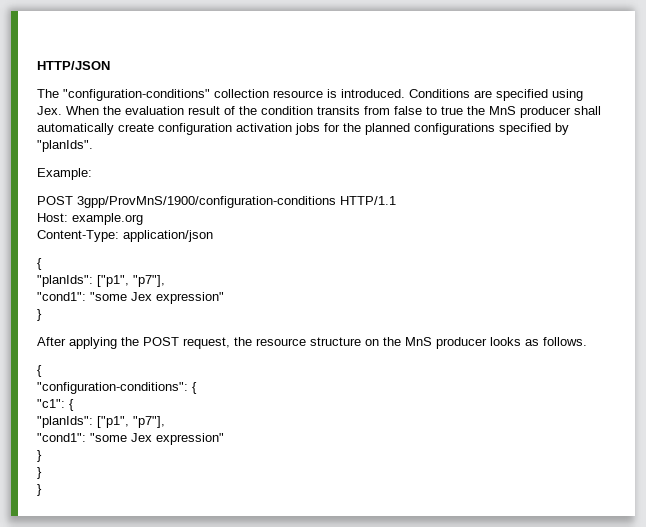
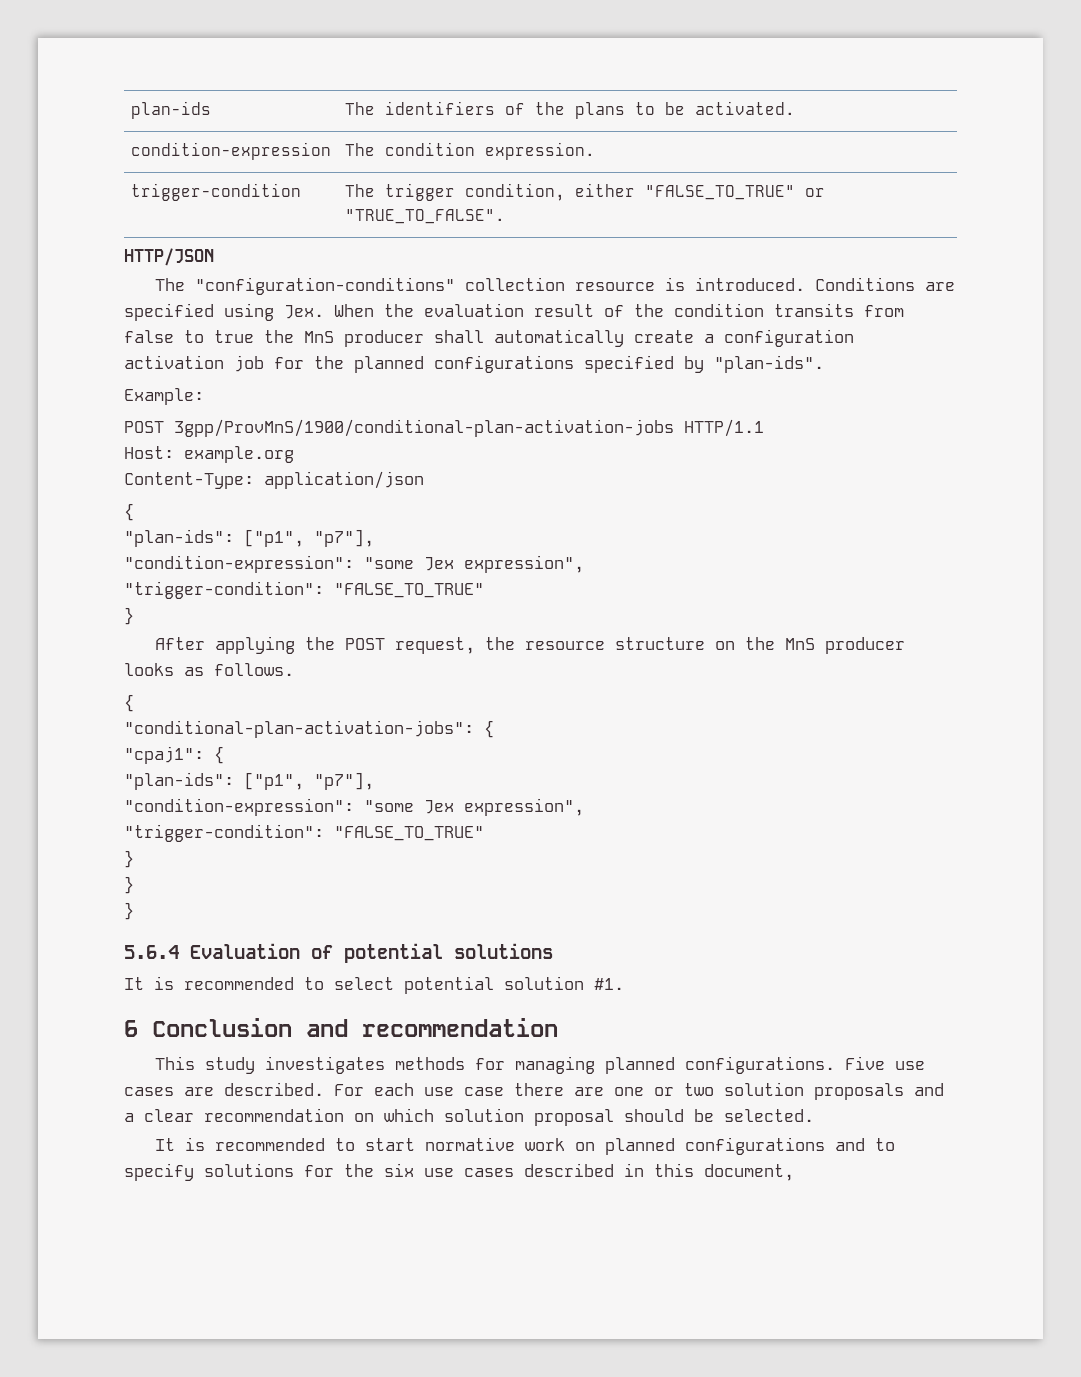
(37, 65) none -> [130,101,211,119] [344,101,795,119] [130,142,331,160] [344,142,595,160] [130,183,301,201] [344,183,825,201] [344,209,505,224] plan-ids | The identifiers of the plans to be activated. // condition-expression | The condition expression. // trigger-condition | The trigger condition, either "FALSE_TO_TRUE" or "TRUE_TO_FALSE". //
(154, 127) none -> [704,334,714,343] a
[295,123,320,135] jobs -> [234,355,264,372] job
[37,140,93,152] "planIds". -> [714,355,824,373] "plan-ids".
[77,196,336,208] 3gpp/ProvMnS/1900/configuration-conditions -> [174,419,674,437] 3gpp/ProvMnS/1900/conditional-plan-activation-jobs
[37,275,165,287] [37,292,224,304] "planIds": ["p1", "p7"], // "cond1": "some Jex expression" -> [124,529,374,547] [124,555,584,573] [124,581,484,599] "plan-ids": ["p1", "p7"], // "condition-expression": "some Jex expression", // "trigger-condition": "FALSE_TO_TRUE"
[37,382,197,394] [37,399,74,411] [37,416,165,428] [37,433,224,445] "configuration-conditions": { // "c1": { // "planIds": ["p1", "p7"], // "cond1": "some Jex expression" -> [124,720,494,738] [124,746,224,764] [124,772,374,790] [124,798,584,816] [124,824,484,842] "conditional-plan-activation-jobs": { // "cpaj1": { // "plan-ids": ["p1", "p7"], // "condition-expression": "some Jex expression", // "trigger-condition": "FALSE_TO_TRUE"
(42, 490) none -> [124,943,553,963] [124,976,624,994] [124,1018,558,1037] [155,1056,926,1074] [124,1082,944,1100] [124,1108,814,1126] [155,1137,896,1155] [124,1163,794,1181] // 5.6.4 Evaluation of potential solutions // It is recommended to select potential solution #1. // 6 Conclusion and recommendation // This study investigates methods for managing planned configurations. Five use cases are described. For each use case there are one or two solution proposals and a clear recommendation on which solution proposal should be selected. // It is recommended to start normative work on planned configurations and to specify solutions for the six use cases described in this document,

